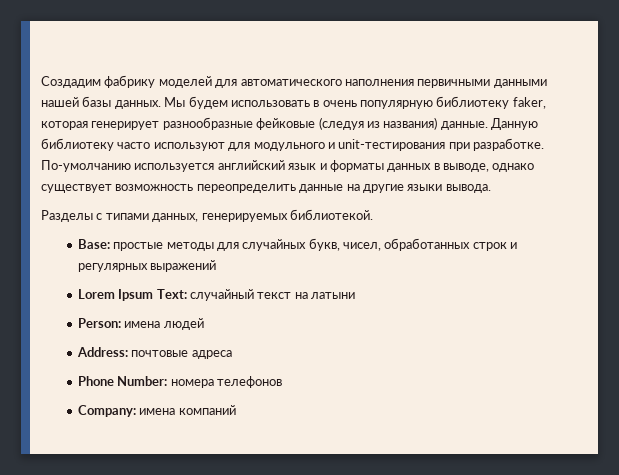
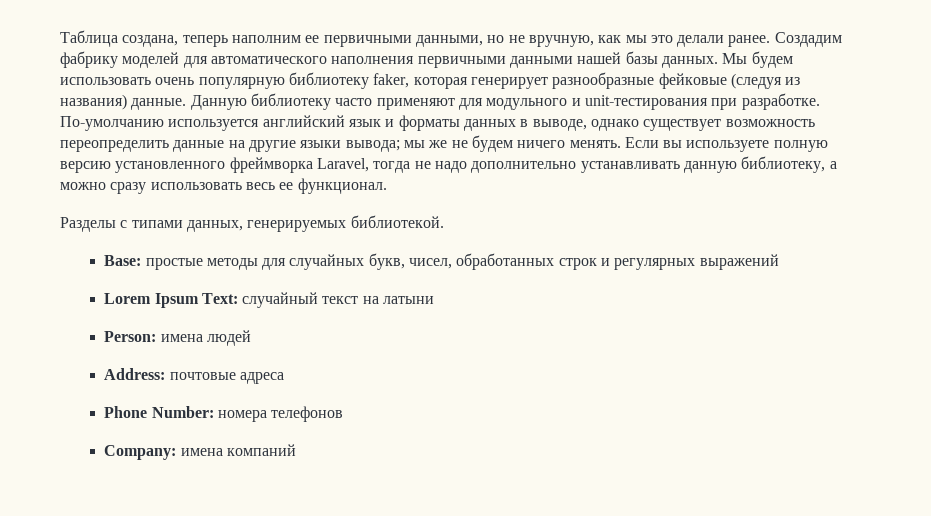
(41, 82) none -> [60,30,771,47] Таблица создана, теперь наполним ее первичными данными, но не вручную, как мы это делали ранее.
[313,100,320,107] в -> (151, 81) none
[153,142,225,151] используют -> [376,98,455,110] применяют
[445,184,491,193] вывода. -> [345,135,828,152] [60,156,837,173] [60,178,387,194] вывода; мы же не будем ничего менять. Если вы используете полную версию установленного фреймворка Laravel, тогда не надо дополнительно устанавливать данную библиотеку, а можно сразу использовать весь ее функционал.

